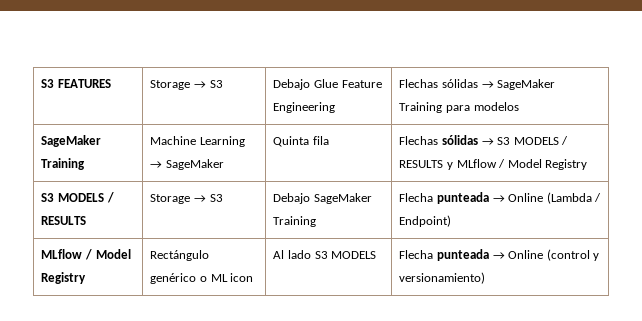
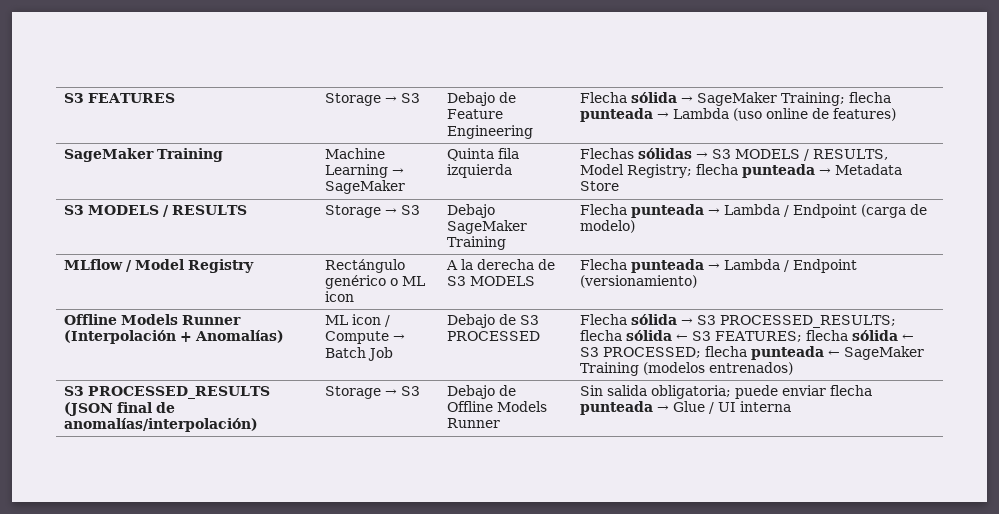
[313,79,338,88] Glue -> [499,92,517,103] de
[399,79,556,90] [399,102,519,113] Flechas sólidas → SageMaker Training para modelos -> [580,92,892,106] [580,108,897,122] Flecha sólida → SageMaker Training; flecha punteada → Lambda (uso online de features)
(329, 140) none -> [447,164,513,178] izquierda
[399,159,588,170] RESULTS y MLflow / Model Registry -> [813,149,889,160] [580,164,903,178] [580,181,620,191] RESULTS, Model Registry; flecha punteada → Metadata Store
[508,192,602,204] [399,215,452,227] Online (Lambda / Endpoint) -> [724,204,928,218] [580,220,636,233] Lambda / Endpoint (carga de modelo)
[273,250,311,259] Al lado -> [446,259,556,270] A la derecha de
[508,249,600,261] [399,272,486,284] Online (control y versionamiento) -> [724,259,858,273] [580,275,698,288] [64,314,242,325] [64,330,285,344] [325,314,391,327] [325,331,406,344] [325,347,394,361] [447,314,540,328] [447,331,541,341] [580,314,897,328] [580,330,915,342] [580,346,925,360] [580,362,794,376] [64,386,271,399] [64,402,176,416] [64,418,259,432] [325,386,421,399] [447,385,517,399] [447,401,548,412] [447,418,501,428] [580,385,873,399] [580,401,792,415] Lambda / Endpoint (versionamiento) // Offline Models Runner (Interpolación + Anomalías) | ML icon / Compute → Batch Job | Debajo de S3 PROCESSED | Flecha sólida → S3 PROCESSED_RESULTS; flecha sólida ← S3 FEATURES; flecha sólida ← S3 PROCESSED; flecha punteada ← SageMaker Training (modelos entrenados) // S3 PROCESSED_RESULTS (JSON final de anomalías/interpolación) | Storage → S3 | Debajo de Offline Models Runner | Sin salida obligatoria; puede enviar flecha punteada → Glue / UI interna

